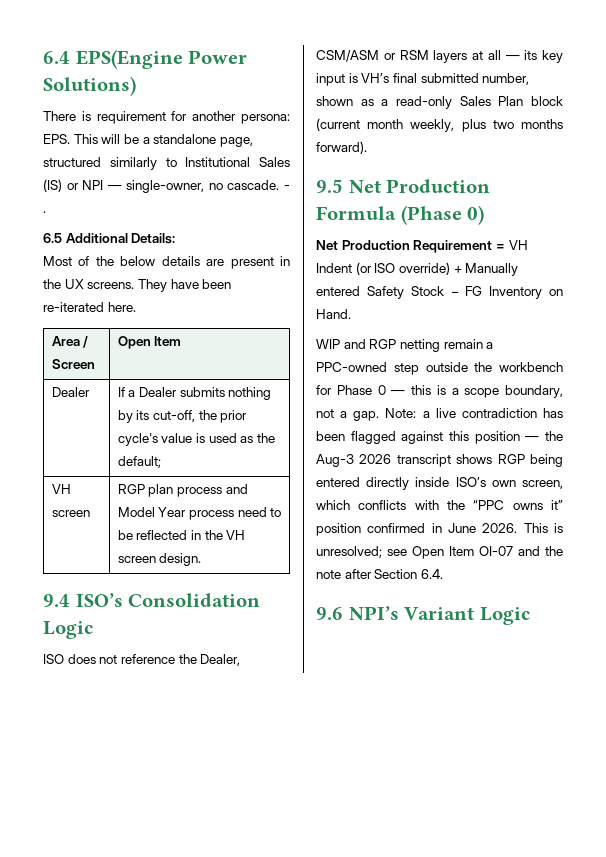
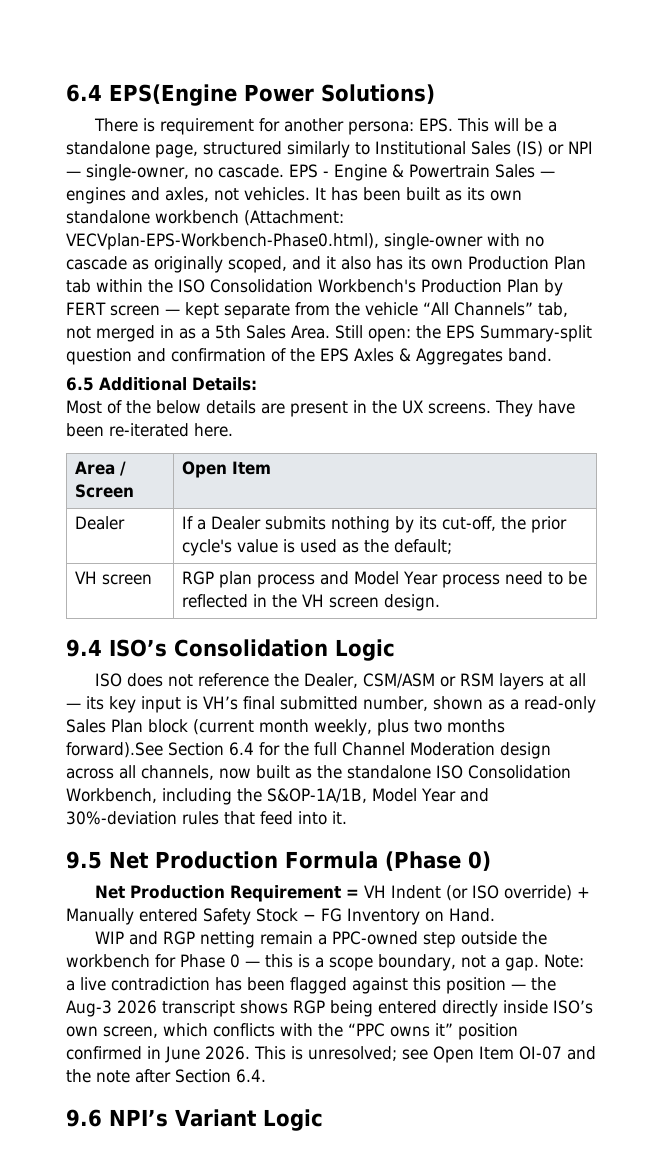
[284,185,290,190] [43,211,46,213] - . -> [289,164,555,181] [66,187,522,204] [66,210,344,226] [66,233,544,250] [66,256,586,273] [66,279,563,296] [66,302,568,319] [66,325,592,342] [66,348,552,365] EPS - Engine & Powertrain Sales — engines and axles, not vehicles. It has been built as its own standalone workbench (Attachment: VECVplan-EPS-Workbench-Phase0.html), single-owner with no cascade as originally scoped, and it also has its own Production Plan tab within the ISO Consolidation Workbench's Production Plan by FERT screen — kept separate from the vehicle “All Channels” tab, not merged in as a 5th Sales Area. Still open: the EPS Summary-split question and confirmation of the EPS Axles & Aggregates band.
[316,141,367,154] forward). -> [66,742,551,759] [66,765,571,780] [66,788,489,805] [66,811,347,825] forward).See Section 6.4 for the full Channel Moderation design across all channels, now built as the standalone ISO Consolidation Workbench, including the S&OP-1A/1B, Model Year and 30%-deviation rules that feed into it.

